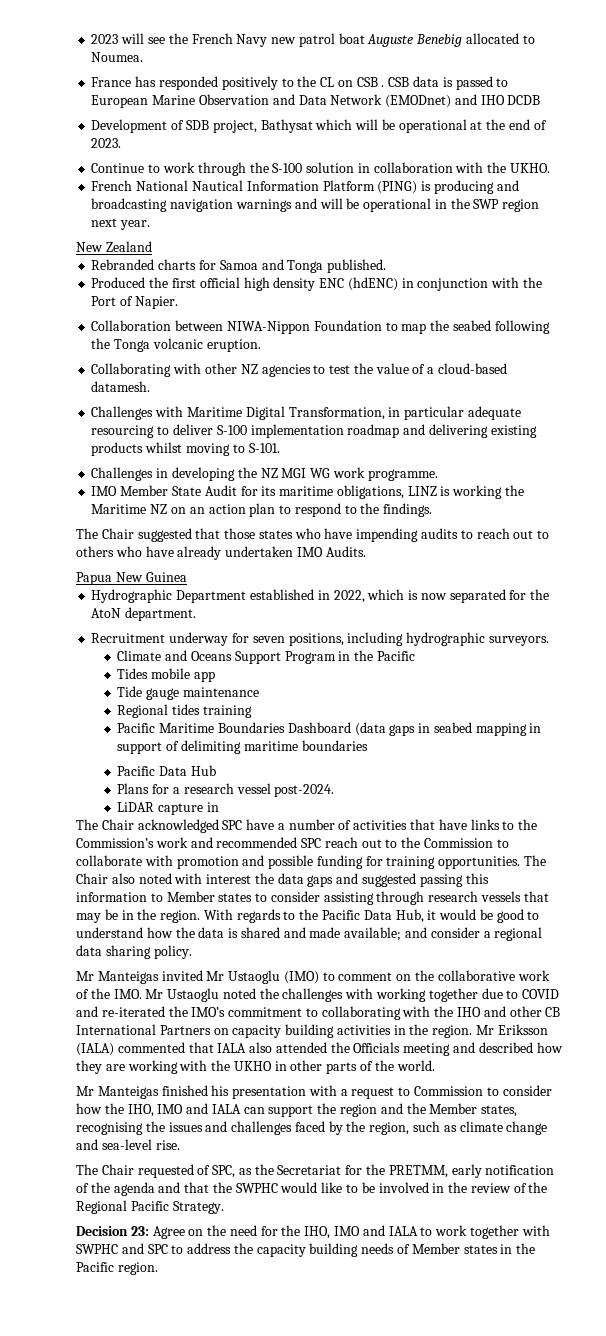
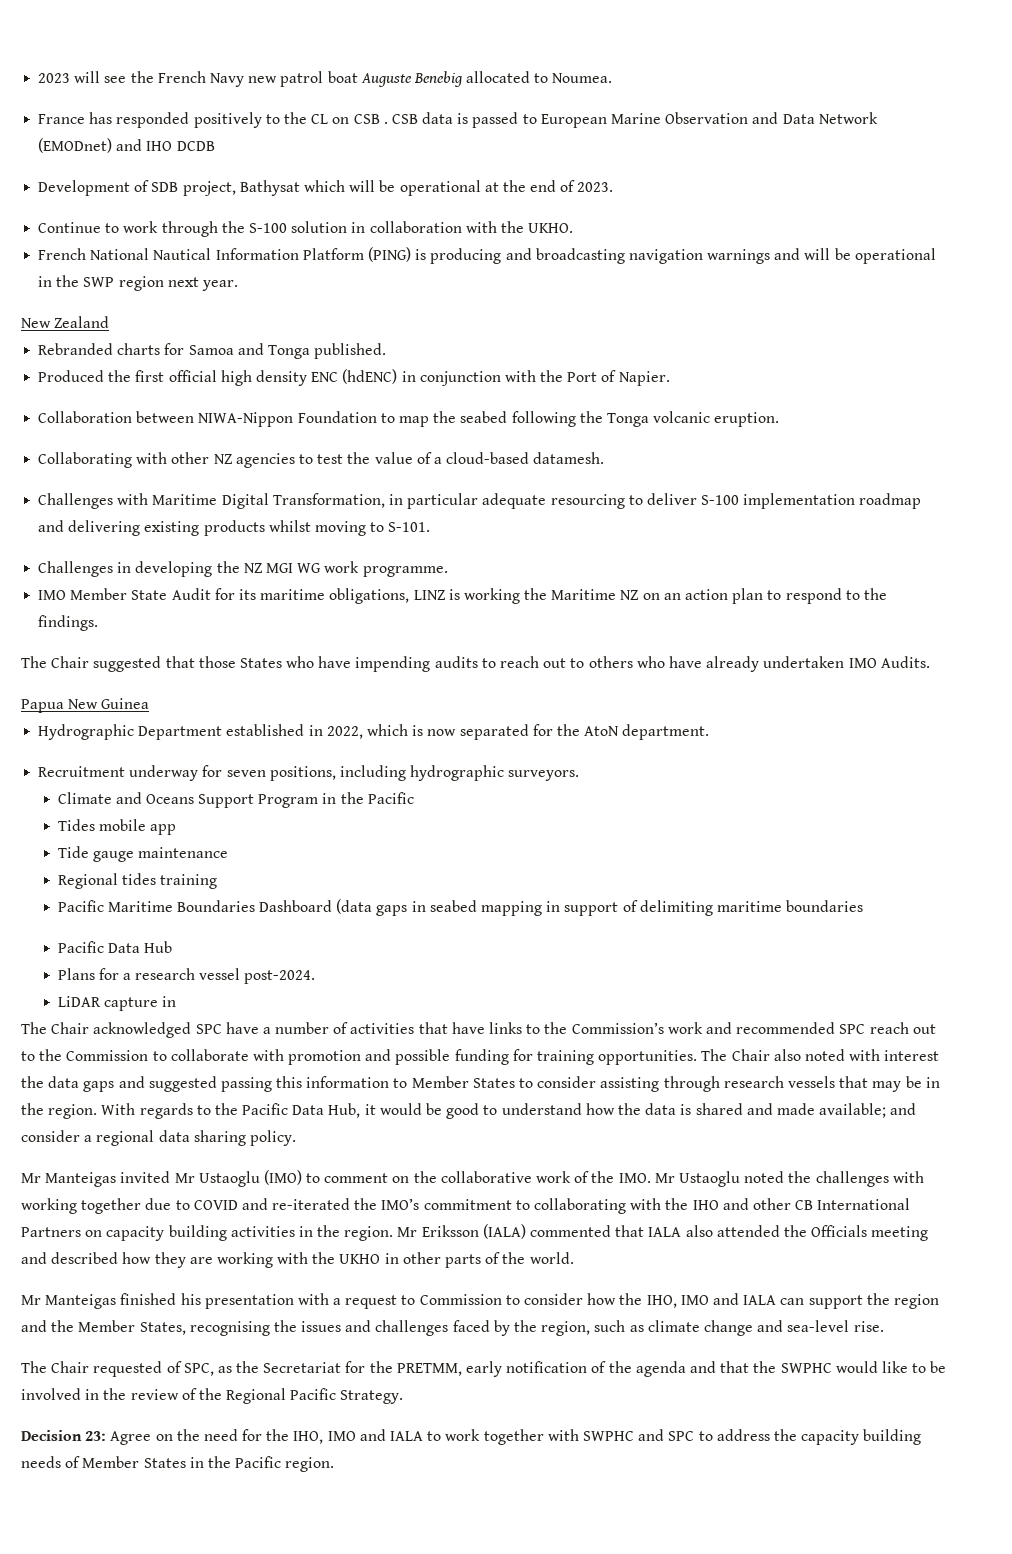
[258,530,293,539] states -> [239,658,282,668] States
[218,893,253,902] states -> [472,1078,515,1088] States
[481,1105,518,1117] states, -> [139,1322,186,1335] States,
[463,1245,498,1254] states -> [143,1458,186,1468] States

